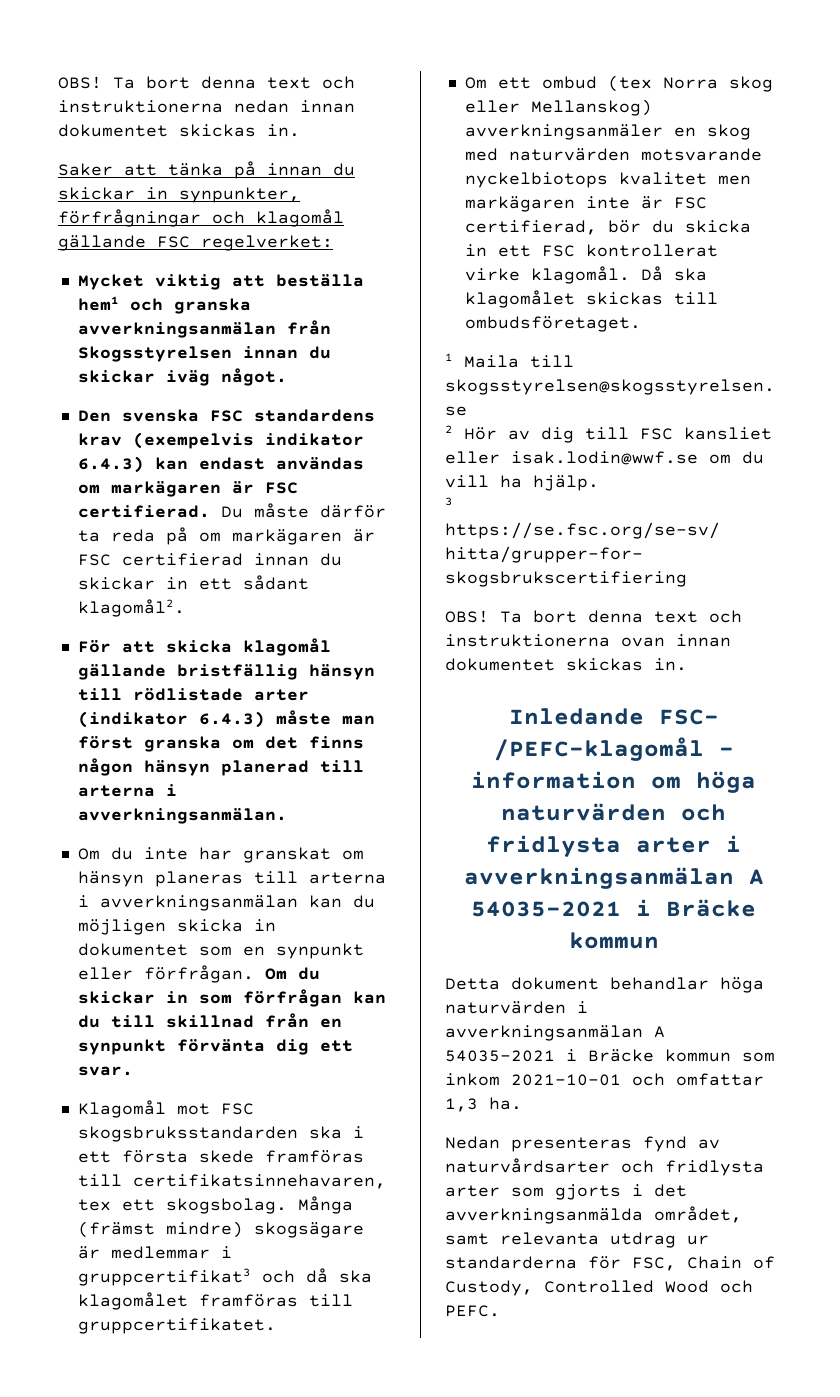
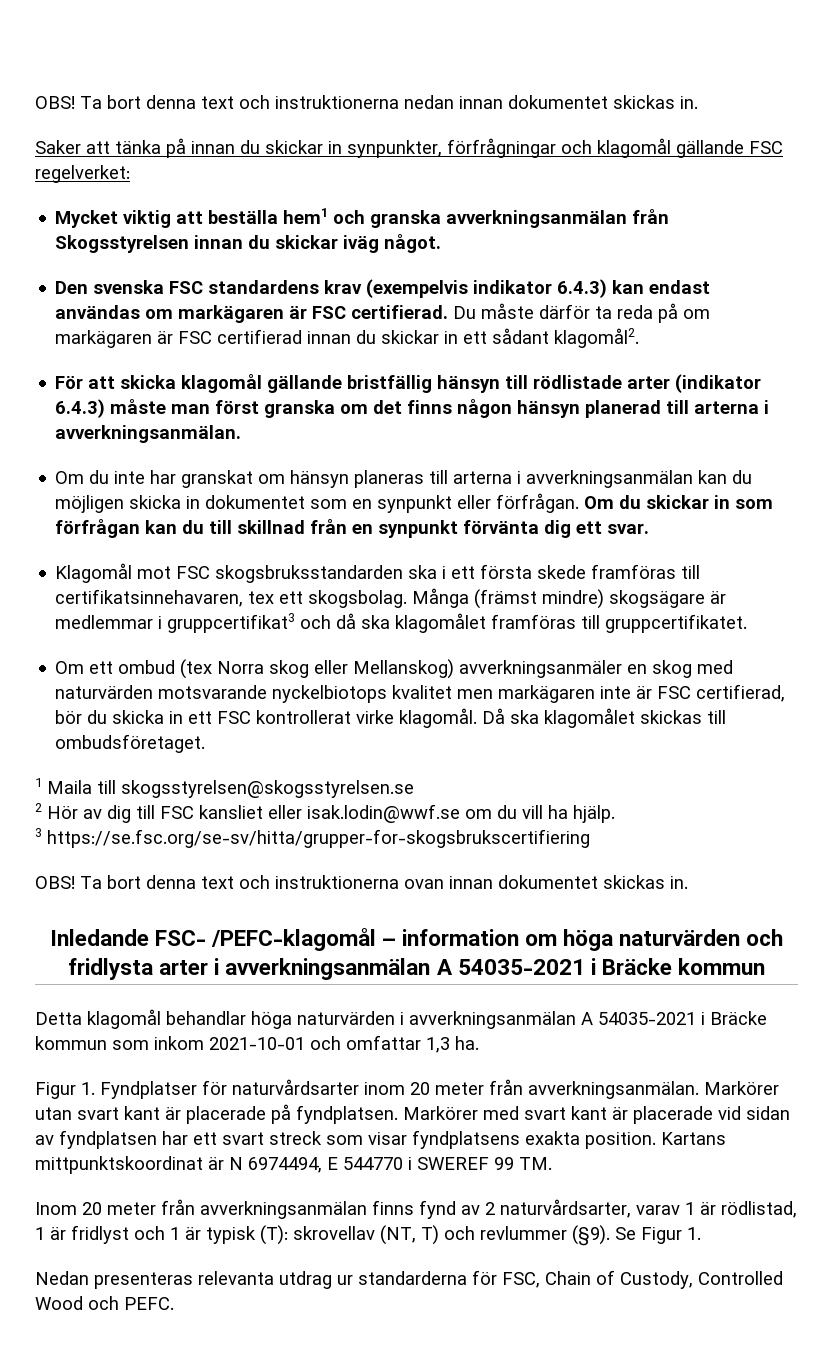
[511,977,599,990] dokument -> [87,1009,161,1029] klagomål
[445,1136,720,1152] [445,1158,764,1176] [445,1184,687,1200] [445,1206,742,1224] [445,1233,489,1245] Nedan presenteras fynd av naturvårdsarter och fridlysta arter som gjorts i det avverkningsanmälda området, samt -> [35,1079,779,1099] [35,1104,790,1124] [35,1130,726,1149] [35,1156,552,1174] [35,1199,797,1219] [35,1225,701,1246] [35,1271,193,1289] Figur 1. Fyndplatser för naturvårdsarter inom 20 meter från avverkningsanmälan. Markörer utan svart kant är placerade på fyndplatsen. Markörer med svart kant är placerade vid sidan av fyndplatsen har ett svart streck som visar fyndplatsens exakta position. Kartans mittpunktskoordinat är N 6974494, E 544770 i SWEREF 99 TM. // Inom 20 meter från avverkningsanmälan finns fynd av 2 naturvårdsarter, varav 1 är rödlistad, 1 är fridlyst och 1 är typisk (T): skrovellav (NT, T) och revlummer (§9). Se Figur 1. // Nedan presenteras

